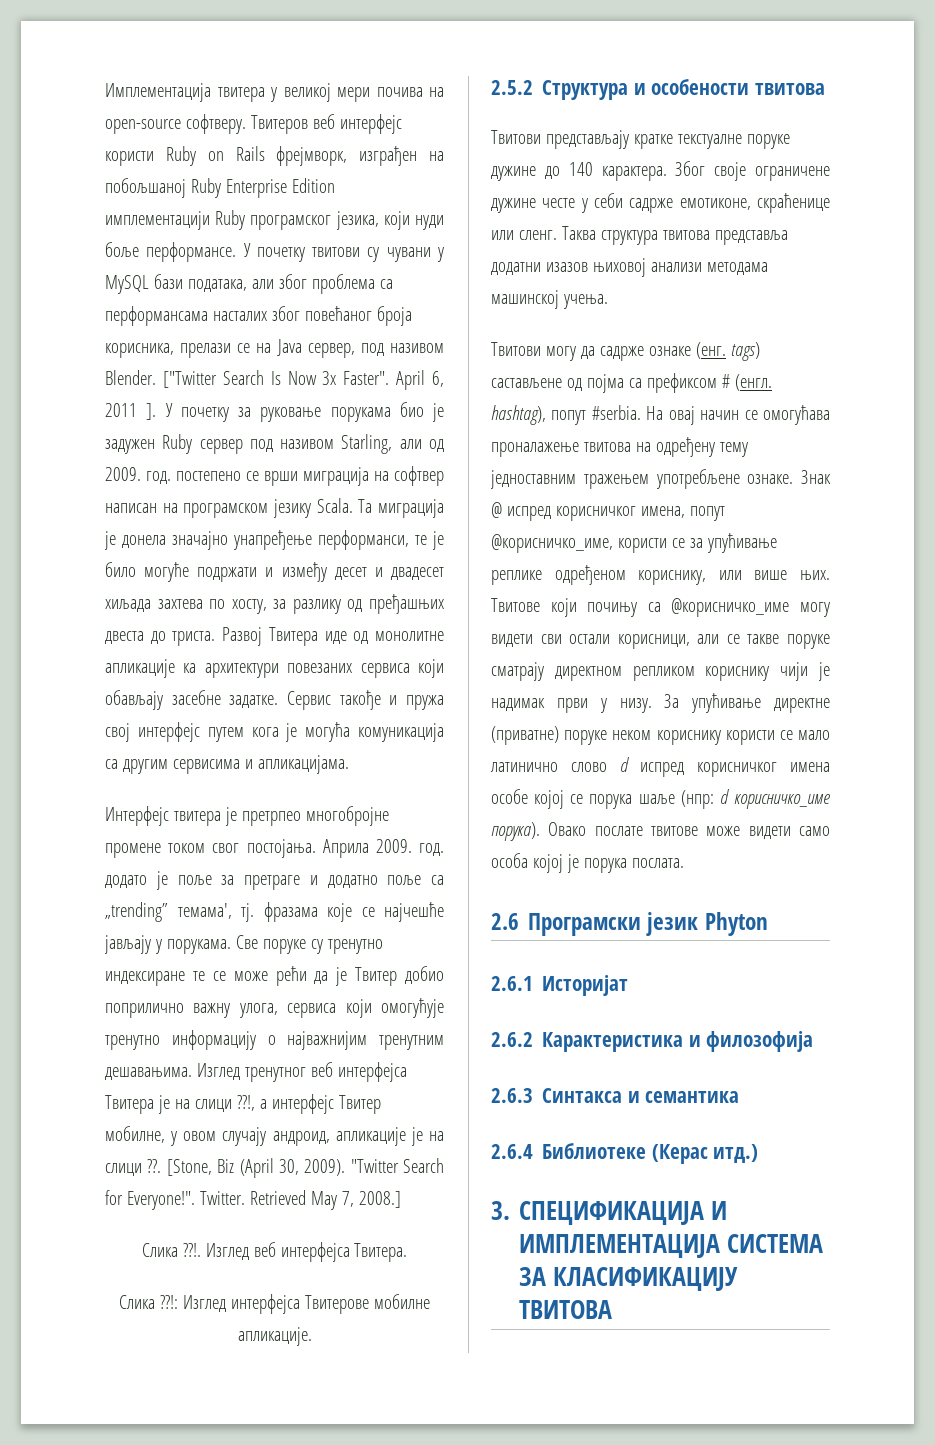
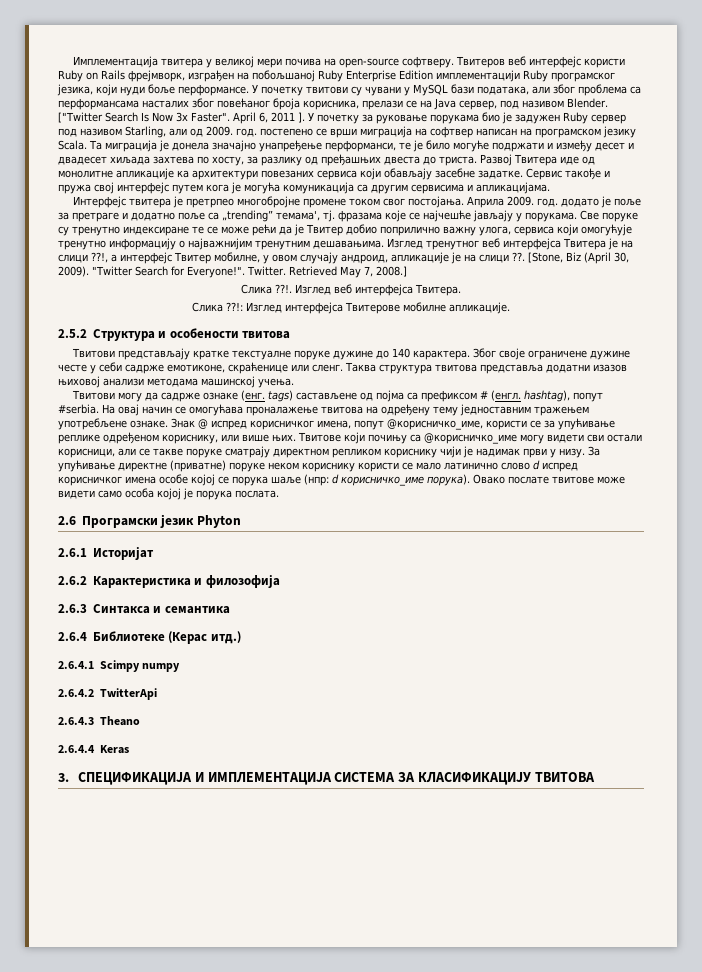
(759, 1153) none -> [58,660,180,672] [58,688,157,700] [58,716,140,726] [58,745,129,754] // 2.6.4.1 Scimpy numpy // 2.6.4.2 TwitterApi // 2.6.4.3 Theano // 2.6.4.4 Keras

